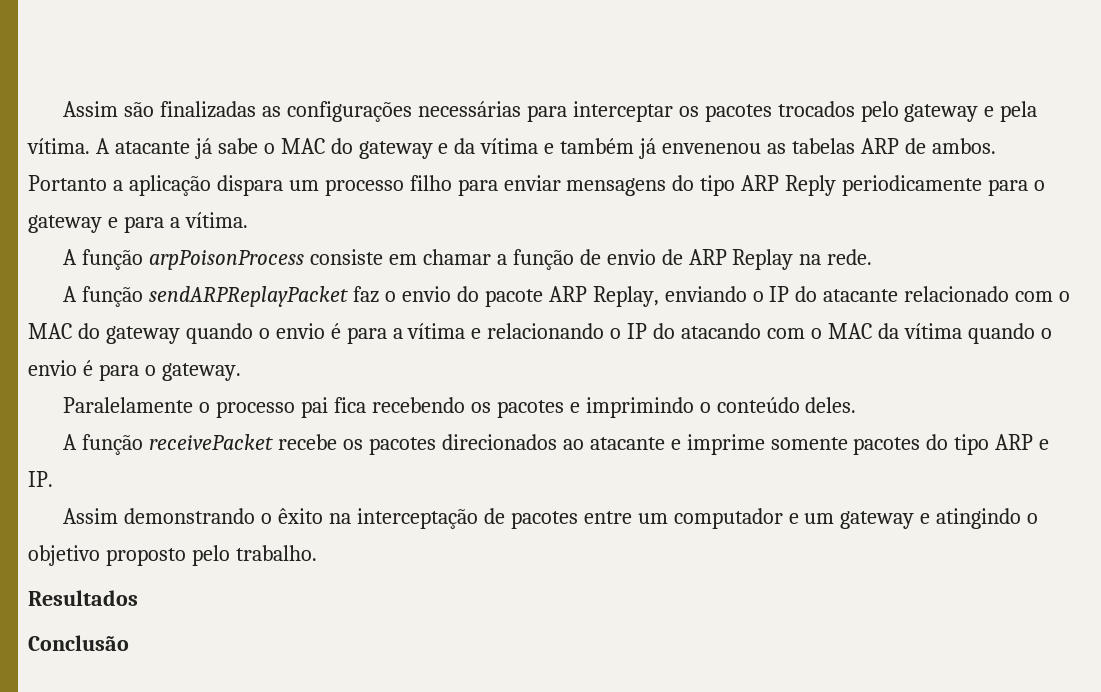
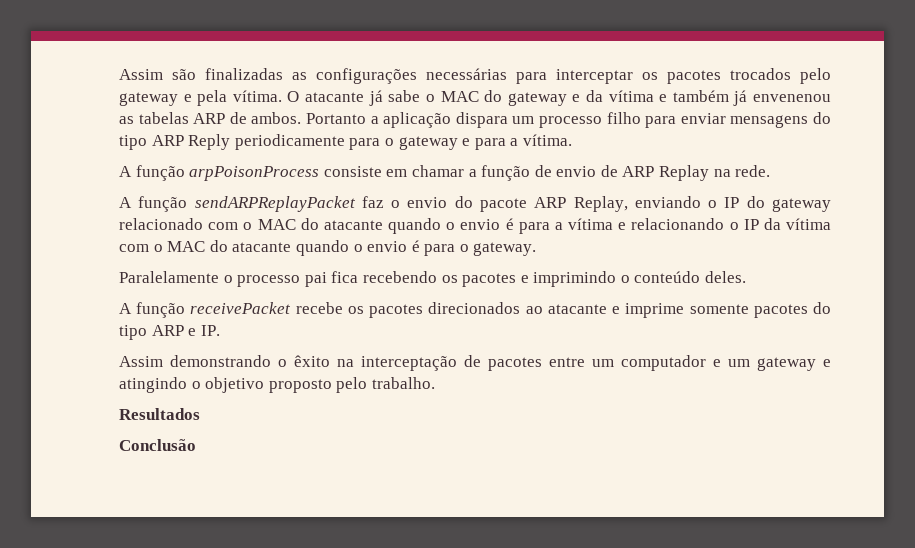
[95,138,110,154] A -> [287,91,300,102] O
[823,289,899,302] atacante -> [772,198,832,212] gateway
[105,326,180,344] gateway -> [323,220,383,230] atacante
[653,323,962,339] do atacando com o MAC da vítima -> [763,218,831,230] [119,240,292,252] da vítima com o MAC do atacante

